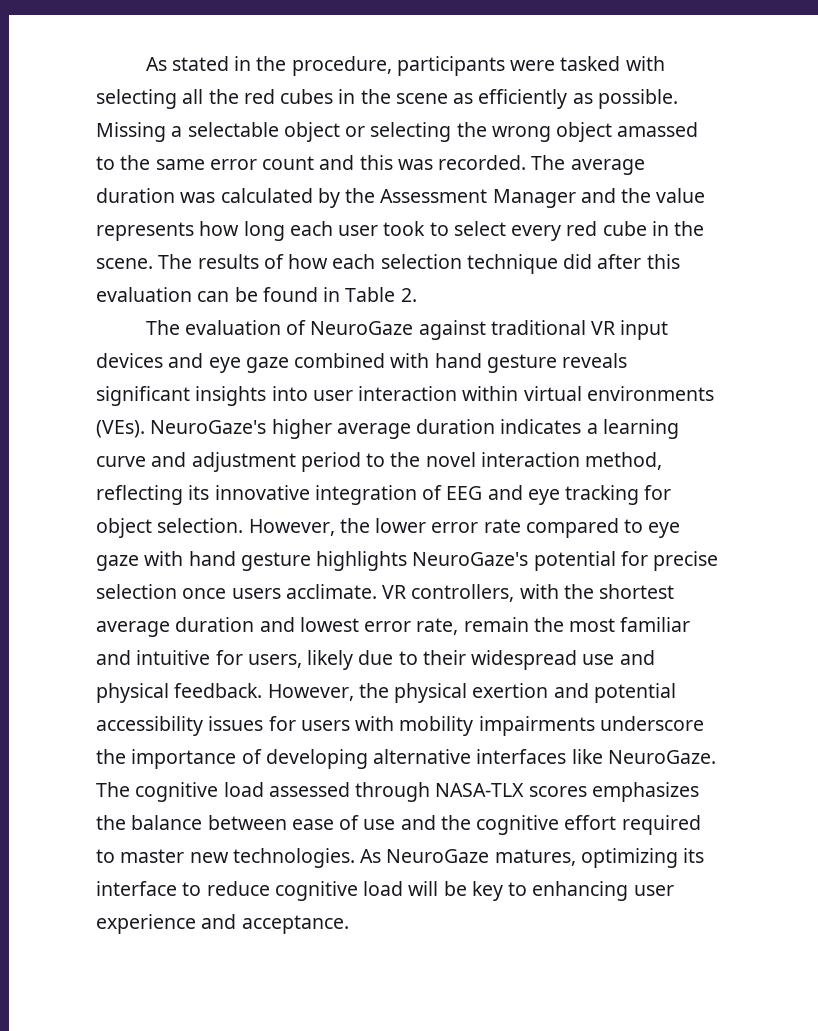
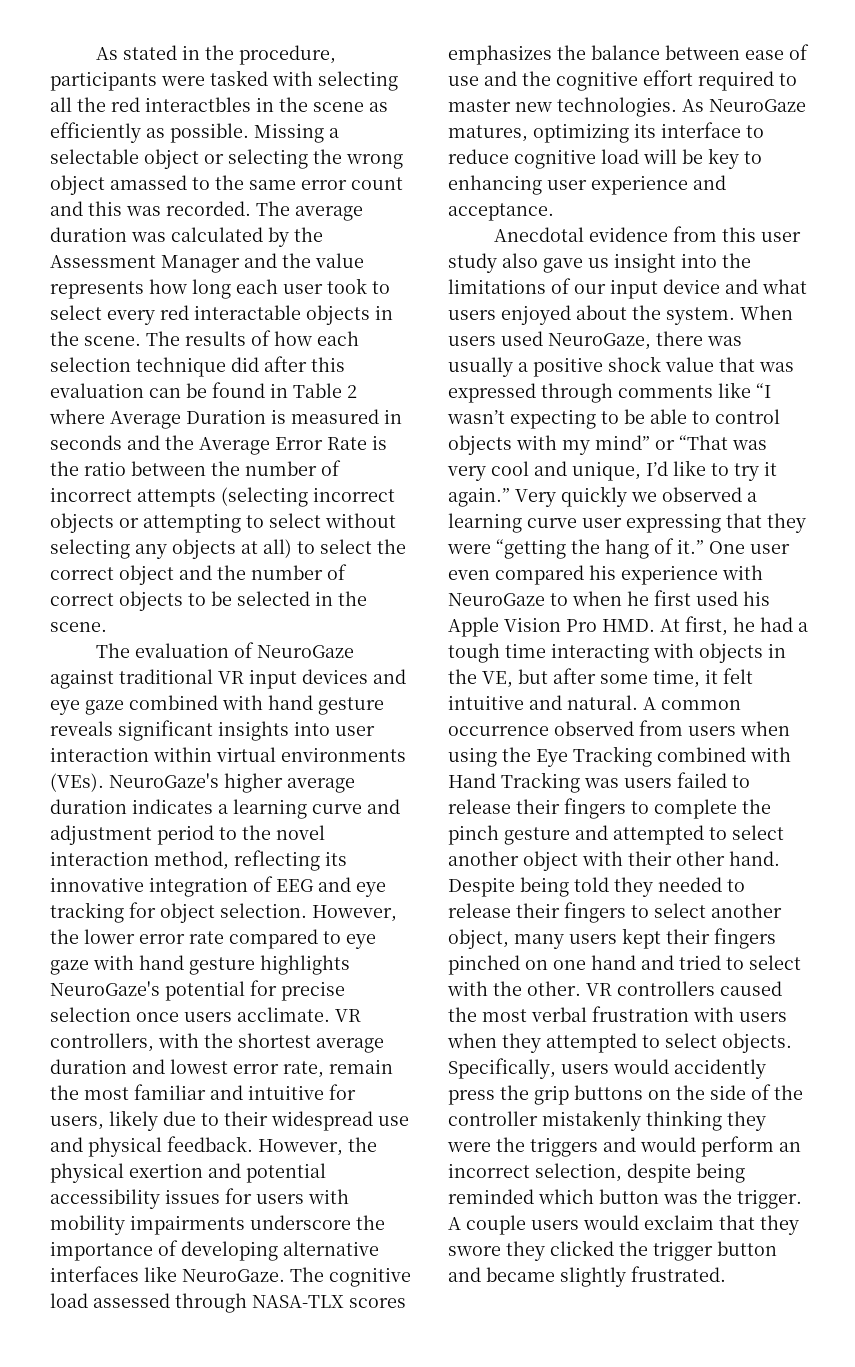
[280,89,334,104] cubes -> [145,97,251,112] interactbles
[602,221,647,236] cube -> [194,305,370,325] interactable objects
[400,288,417,302] 2. -> [347,385,357,398] [49,409,402,429] [50,435,387,455] [50,460,341,476] [50,487,395,507] [50,513,396,533] [50,539,406,559] [50,564,347,585] [50,591,367,611] [50,622,107,632] 2 where Average Duration is measured in seconds and the Average Error Rate is the ratio between the number of incorrect attempts (selecting incorrect objects or attempting to select without selecting any objects at all) to select the correct object and the number of correct objects to be selected in the scene.
(349, 924) none -> [493,226,801,242] [448,253,751,273] [448,278,807,299] [448,305,793,325] [448,331,742,350] [448,356,794,377] [448,382,771,403] [447,409,780,429] [448,435,767,455] [447,460,777,481] [448,486,757,507] [448,513,806,533] [447,538,790,559] [448,565,763,585] [448,590,770,606] [448,616,808,637] [448,643,786,663] [448,668,753,688] [448,695,741,710] [448,720,790,736] [448,746,791,767] [448,772,750,793] [448,798,771,819] [448,825,784,845] [448,851,780,871] [448,877,745,897] [448,902,782,923] [448,928,776,949] [448,955,801,975] [447,981,782,996] [448,1006,787,1022] [447,1033,792,1053] [448,1058,766,1079] [448,1084,803,1105] [448,1110,766,1131] [447,1136,801,1157] [448,1163,745,1183] [448,1189,802,1209] [448,1215,799,1235] [448,1240,777,1261] [448,1266,726,1287] // Anecdotal evidence from this user study also gave us insight into the limitations of our input device and what users enjoyed about the system. When users used NeuroGaze, there was usually a positive shock value that was expressed through comments like “I wasn’t expecting to be able to control objects with my mind” or “That was very cool and unique, I’d like to try it again.” Very quickly we observed a learning curve user expressing that they were “getting the hang of it.” One user even compared his experience with NeuroGaze to when he first used his Apple Vision Pro HMD. At first, he had a tough time interacting with objects in the VE, but after some time, it felt intuitive and natural. A common occurrence observed from users when using the Eye Tracking combined with Hand Tracking was users failed to release their fingers to complete the pinch gesture and attempted to select another object with their other hand. Despite being told they needed to release their fingers to select another object, many users kept their fingers pinched on one hand and tried to select with the other. VR controllers caused the most verbal frustration with users when they attempted to select objects. Specifically, users would accidently press the grip buttons on the side of the controller mistakenly thinking they were the triggers and would perform an incorrect selection, despite being reminded which button was the trigger. A couple users would exclaim that they swore they clicked the trigger button and became slightly frustrated.

